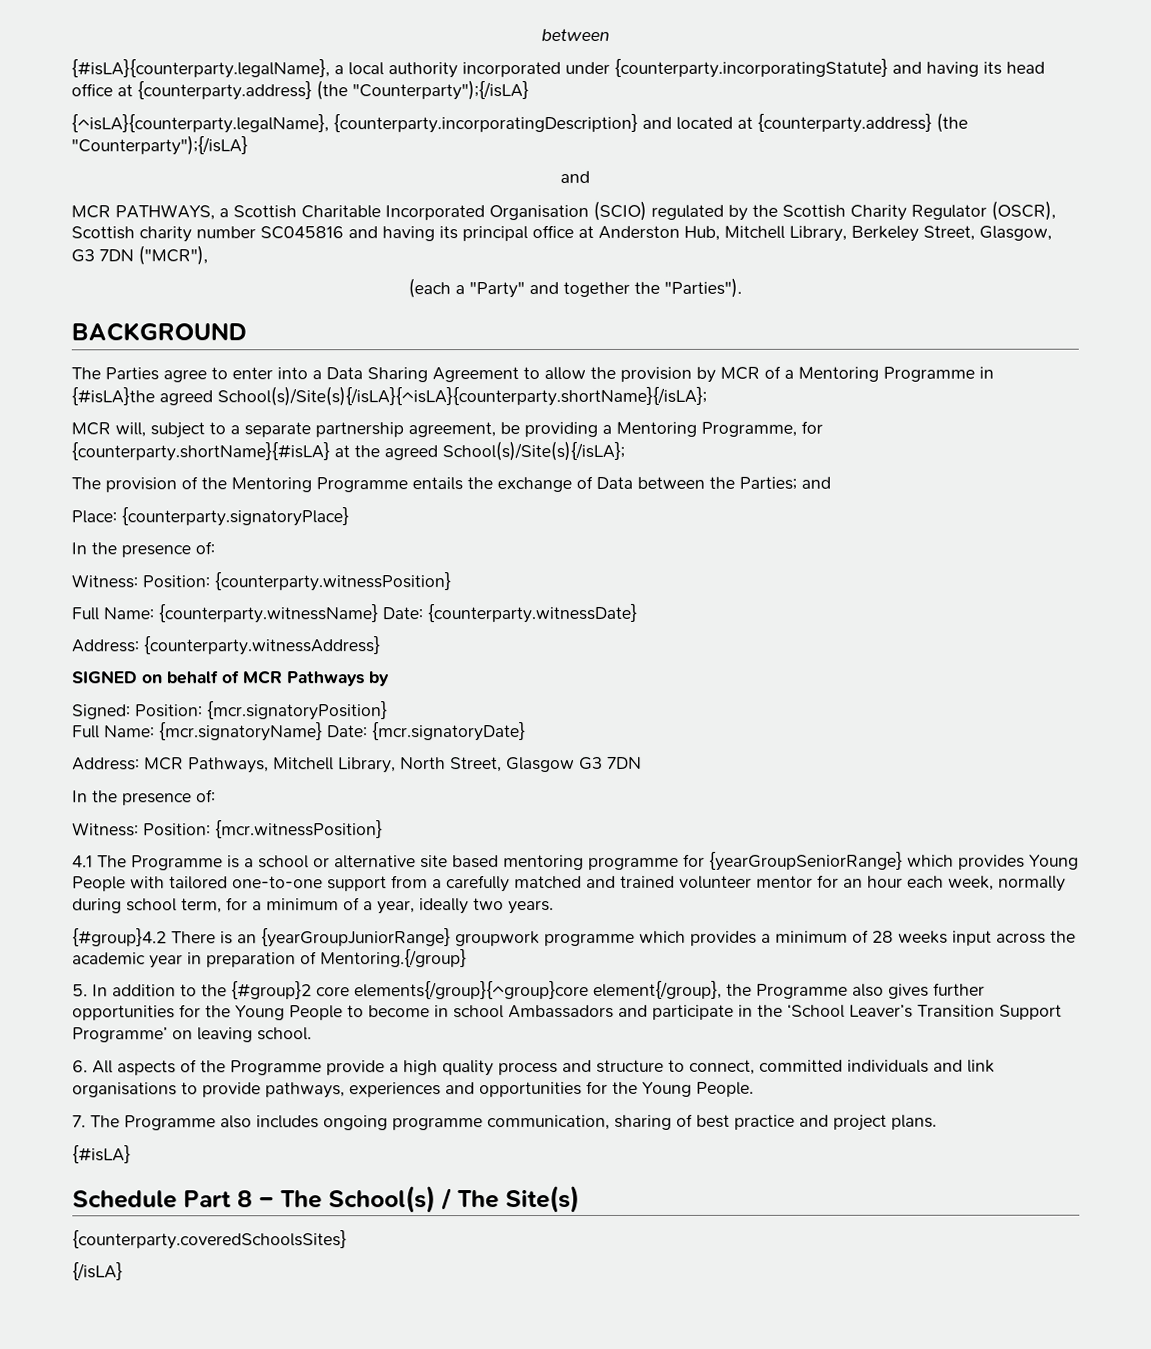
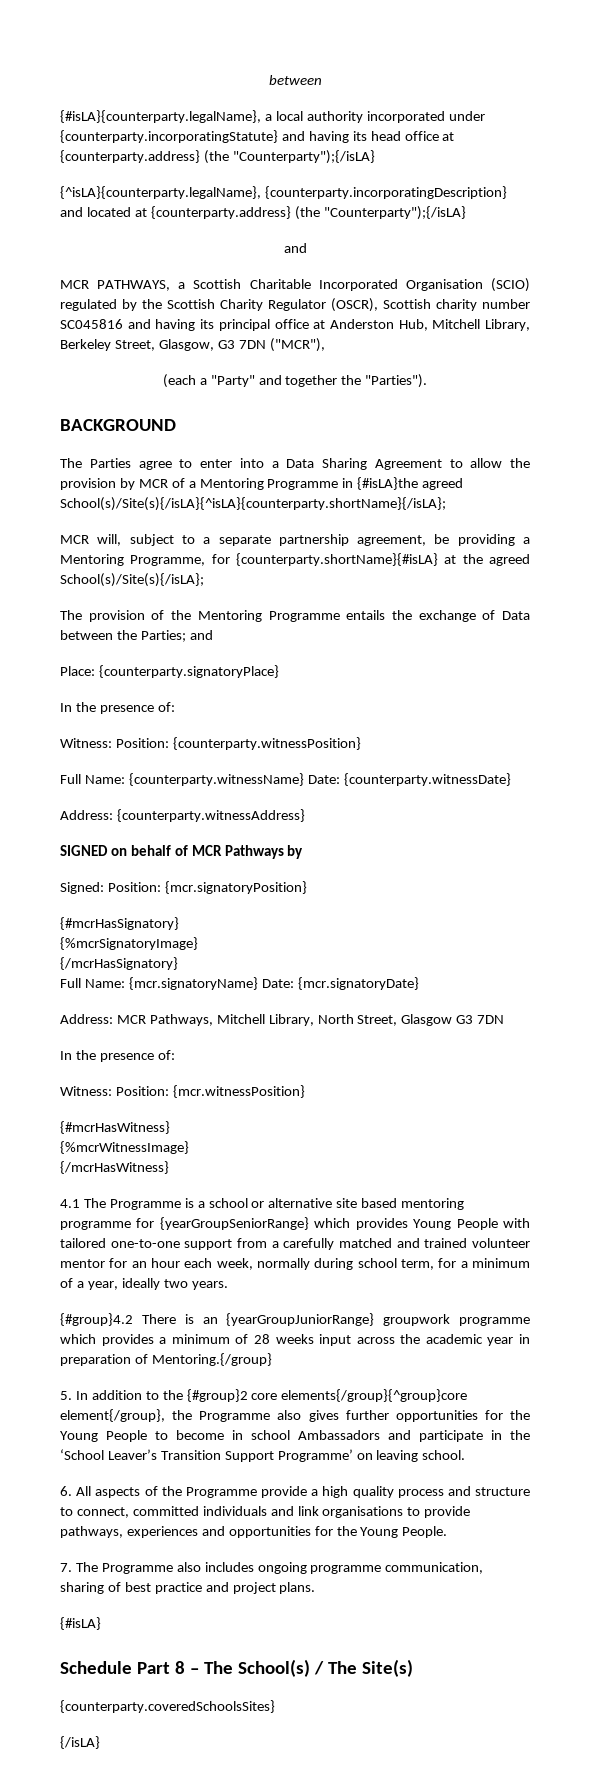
(388, 711) none -> [60,917,179,930] [60,937,198,950] [60,957,178,970] // {#mcrHasSignatory} // {%mcrSignatoryImage} // {/mcrHasSignatory}
(383, 829) none -> [60,1121,170,1134] [60,1141,189,1154] [60,1161,169,1174] // {#mcrHasWitness} // {%mcrWitnessImage} // {/mcrHasWitness}

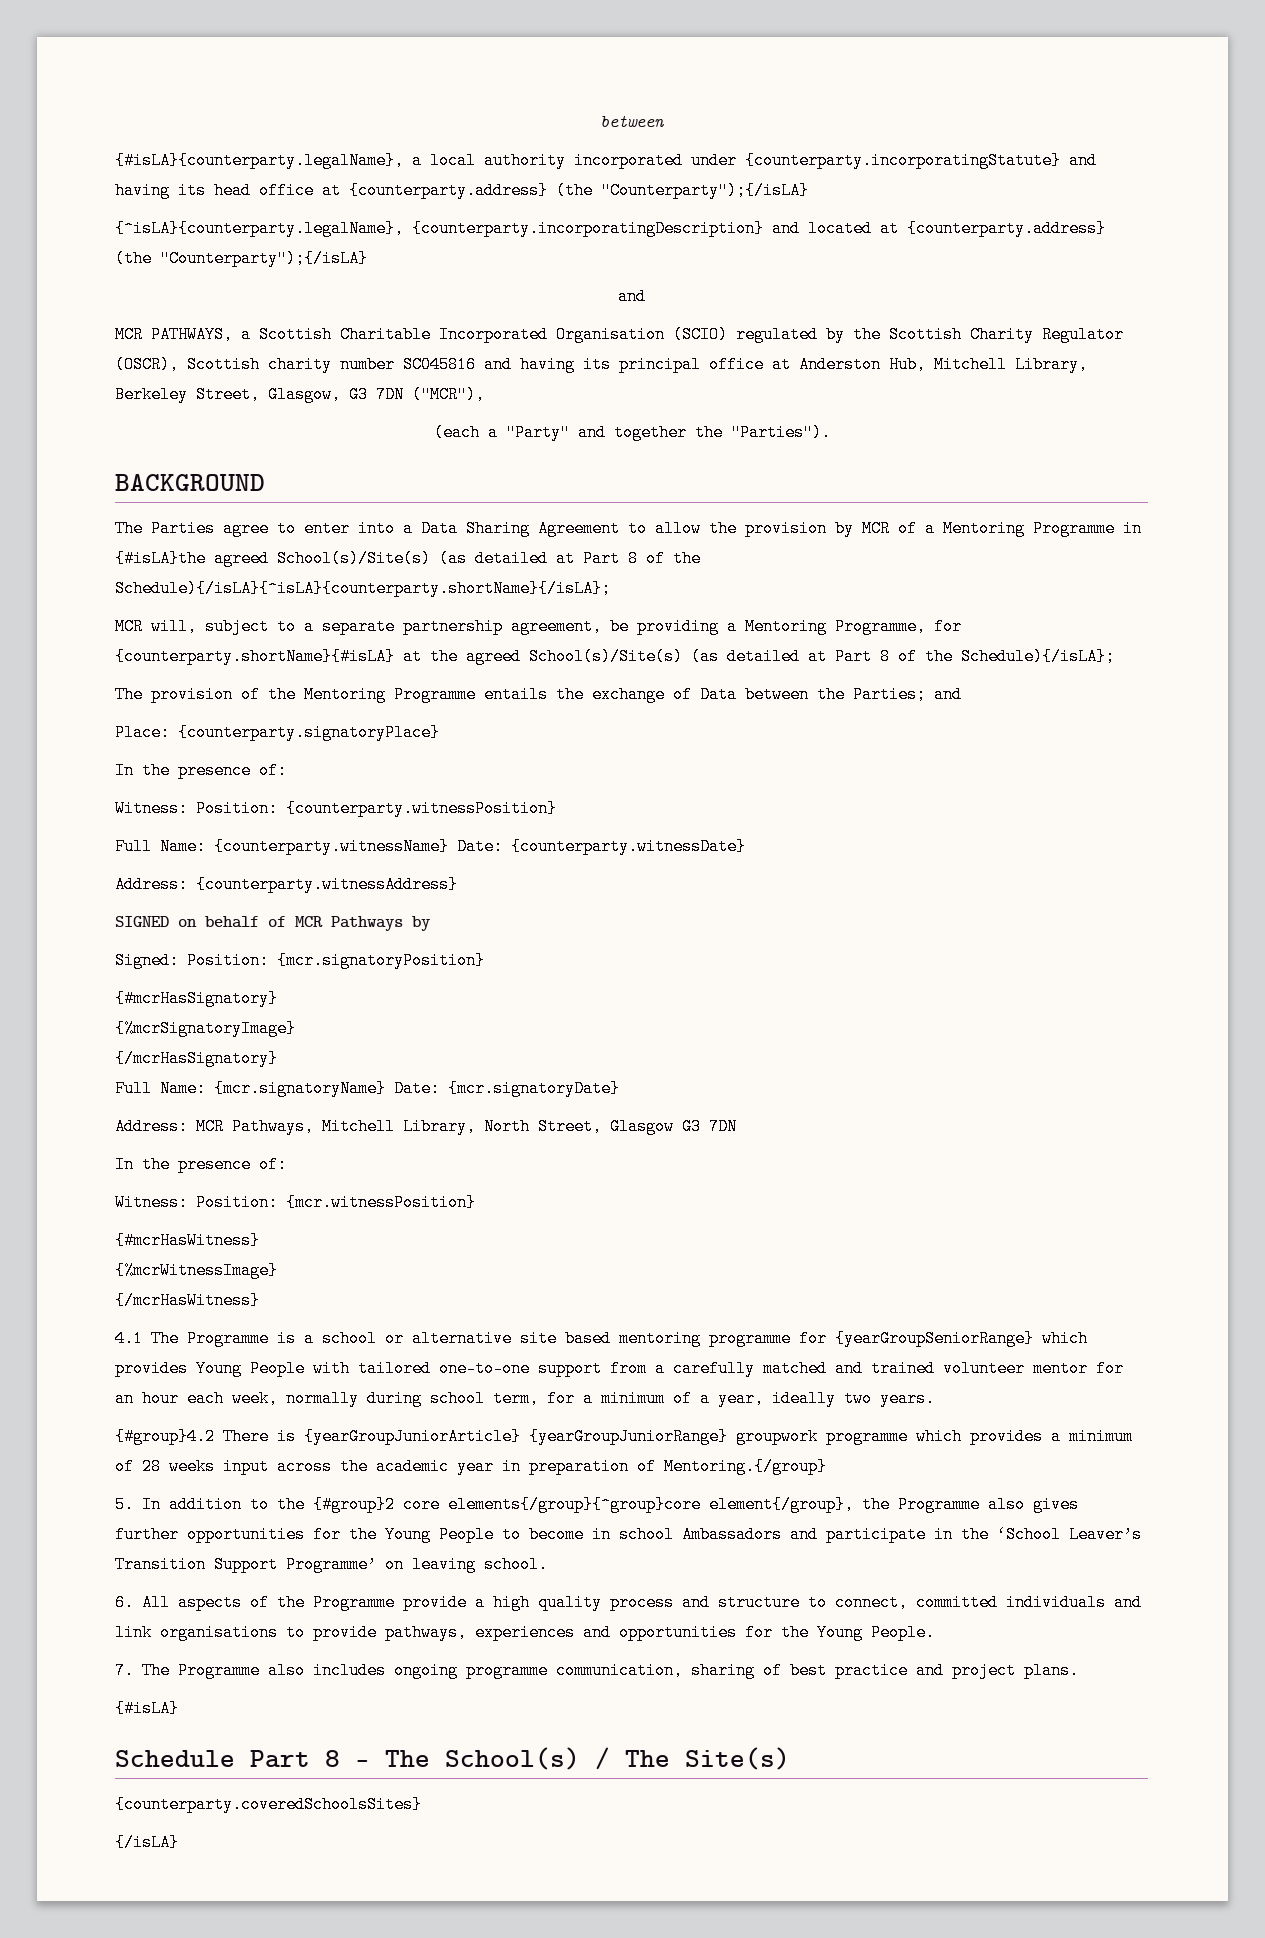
[60,497,446,511] School(s)/Site(s){/isLA}{^isLA}{counterparty.shortName}{/isLA}; -> [277,550,701,567] [115,580,611,597] School(s)/Site(s) (as detailed at Part 8 of the Schedule){/isLA}{^isLA}{counterparty.shortName}{/isLA};
[60,573,204,587] School(s)/Site(s){/isLA}; -> [529,648,1115,665] School(s)/Site(s) (as detailed at Part 8 of the Schedule){/isLA};
[202,1317,218,1324] an -> [304,1428,521,1445] {yearGroupJuniorArticle}

